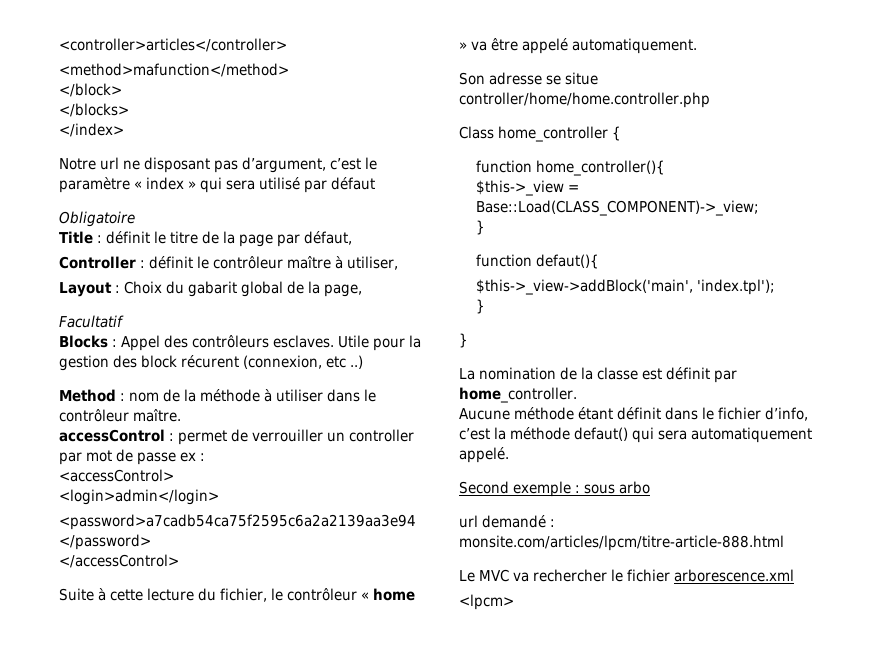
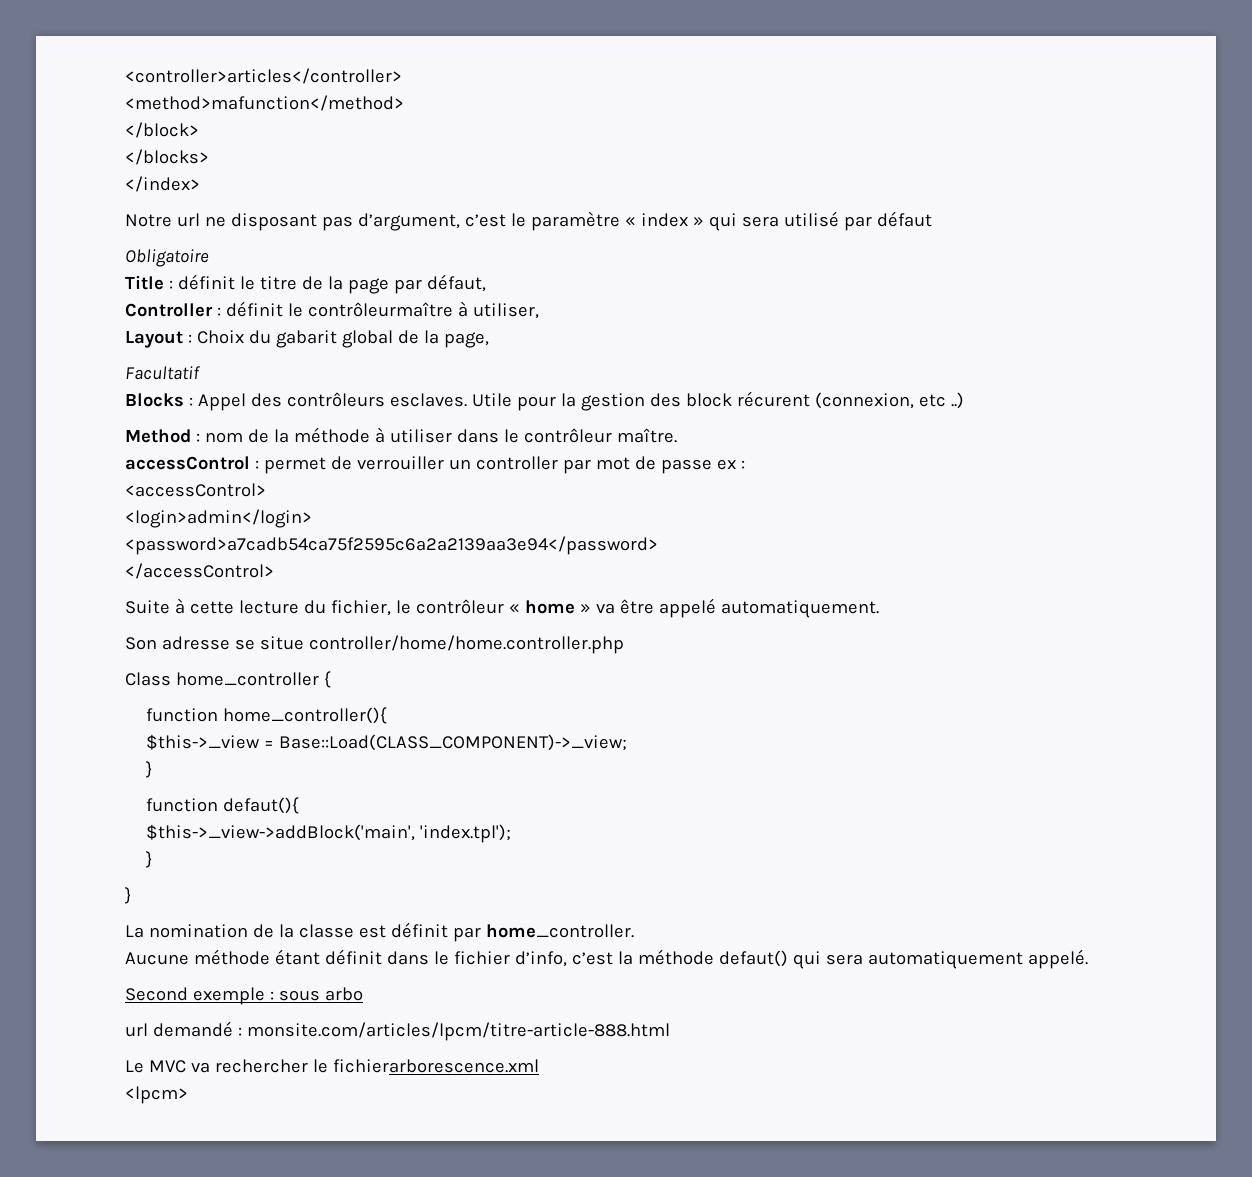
[213,256,331,269] contrôleur maître -> [307,302,453,317] contrôleurmaître
[627,569,794,582] fichier arborescence.xml -> [332,1059,539,1073] fichierarborescence.xml

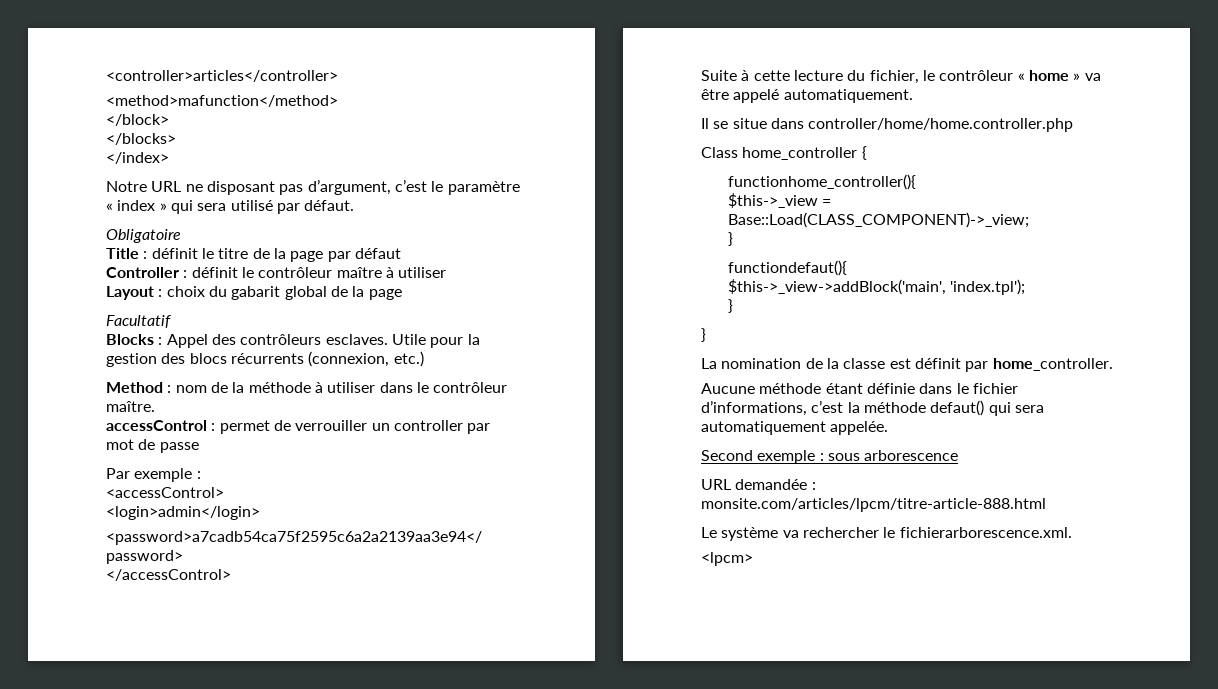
[176,213,200,227] url -> [151,181,182,192] URL
[876,211,932,227] défaut -> [304,200,355,211] défaut.
[426,274,486,292] défaut, -> [354,248,401,259] défaut
[307,301,539,319] contrôleurmaître à utiliser, -> [258,267,447,278] contrôleur maître à utiliser
[196,330,244,344] Choix -> [166,286,205,297] choix
[443,332,489,348] page, -> [368,289,402,300] page
[685,391,964,409] block récurent (connexion, etc ..) -> [189,351,424,367] blocs récurrents (connexion, etc.)
[716,459,736,470] ex -> [106,468,193,482] // Par exemple
[125,636,230,650] Son adresse -> [701,118,709,129] Il
(304, 643) none -> [770,118,804,129] dans
[146,707,388,724] function home_controller(){ -> [727,174,916,190] functionhome_controller(){
[146,797,300,814] function defaut(){ -> [727,260,847,276] functiondefaut(){
[324,949,382,965] définit -> [866,383,915,394] définie
[514,951,567,967] d’info, -> [701,400,807,416] d’informations,
[1027,949,1088,969] appelé. -> [830,421,889,435] appelée.
[324,987,363,1001] [125,1021,233,1037] arbo // url demandé -> [864,450,959,461] [701,479,808,490] arborescence // URL demandée
[148,1060,186,1073] MVC -> [721,527,779,541] système
[332,1059,539,1073] fichierarborescence.xml -> [899,527,1072,538] fichierarborescence.xml.

